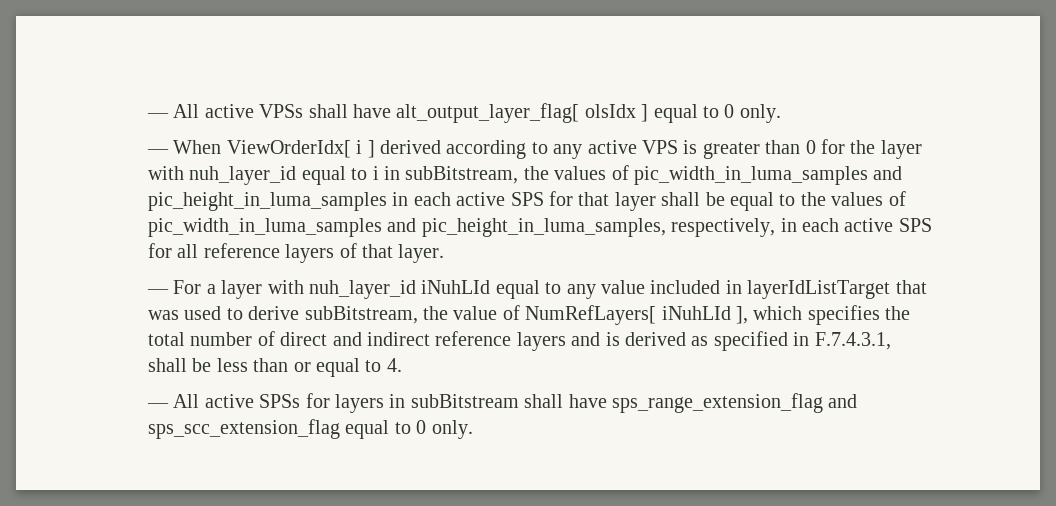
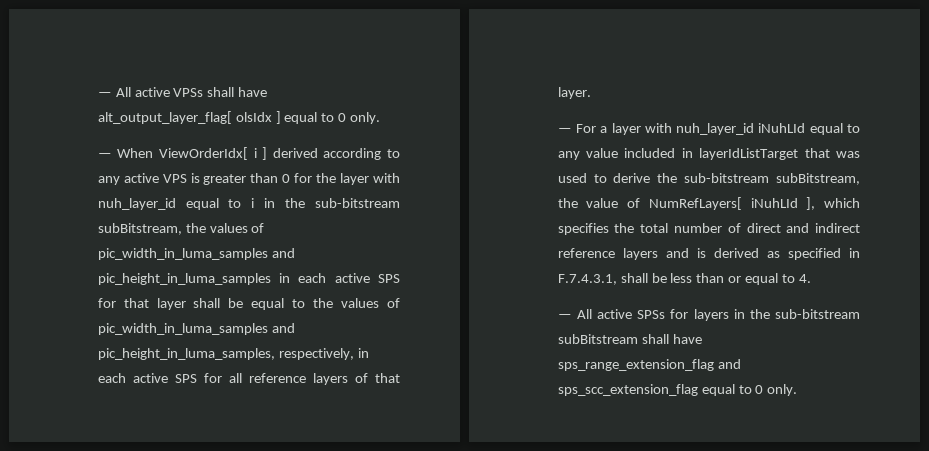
(400, 173) none -> [285,198,400,208] the sub-bitstream
(300, 313) none -> [657,173,770,183] the sub-bitstream
(406, 401) none -> [749,309,860,319] the sub-bitstream

